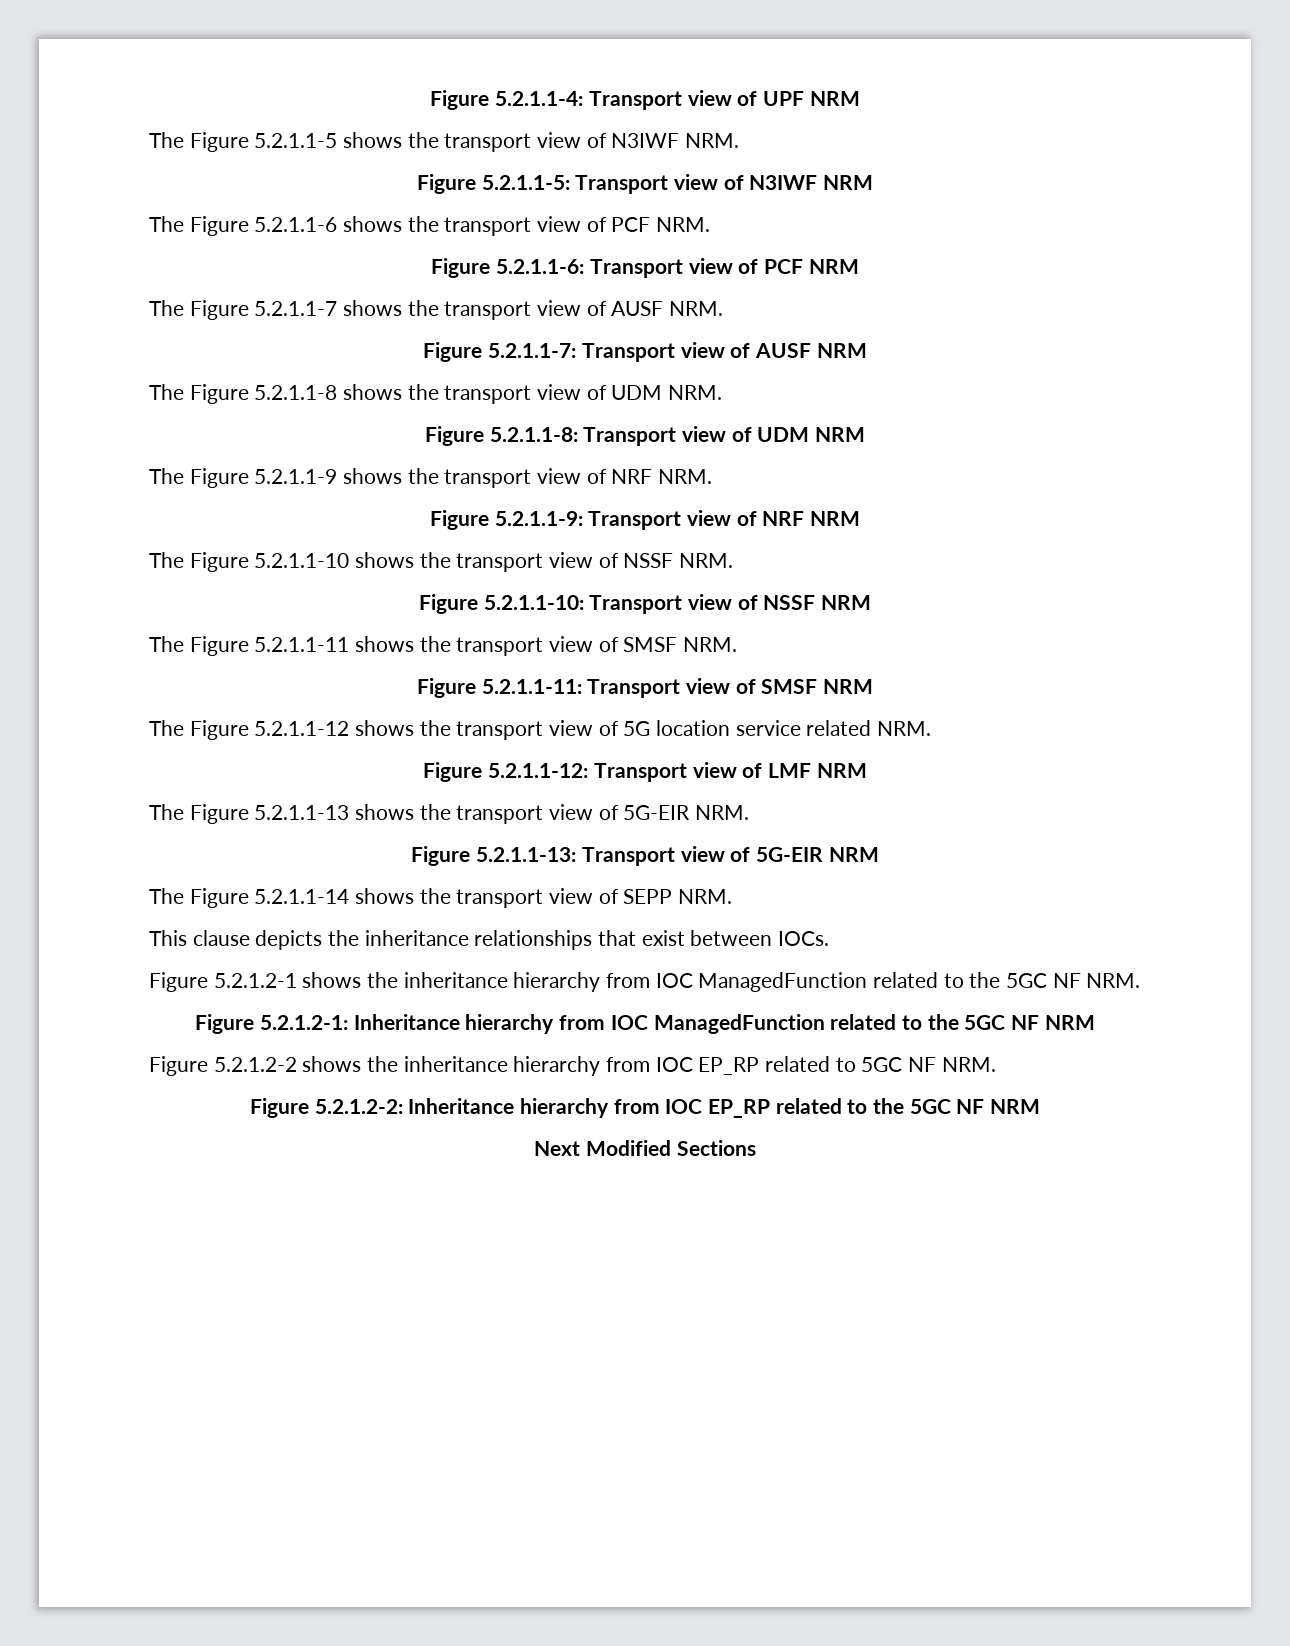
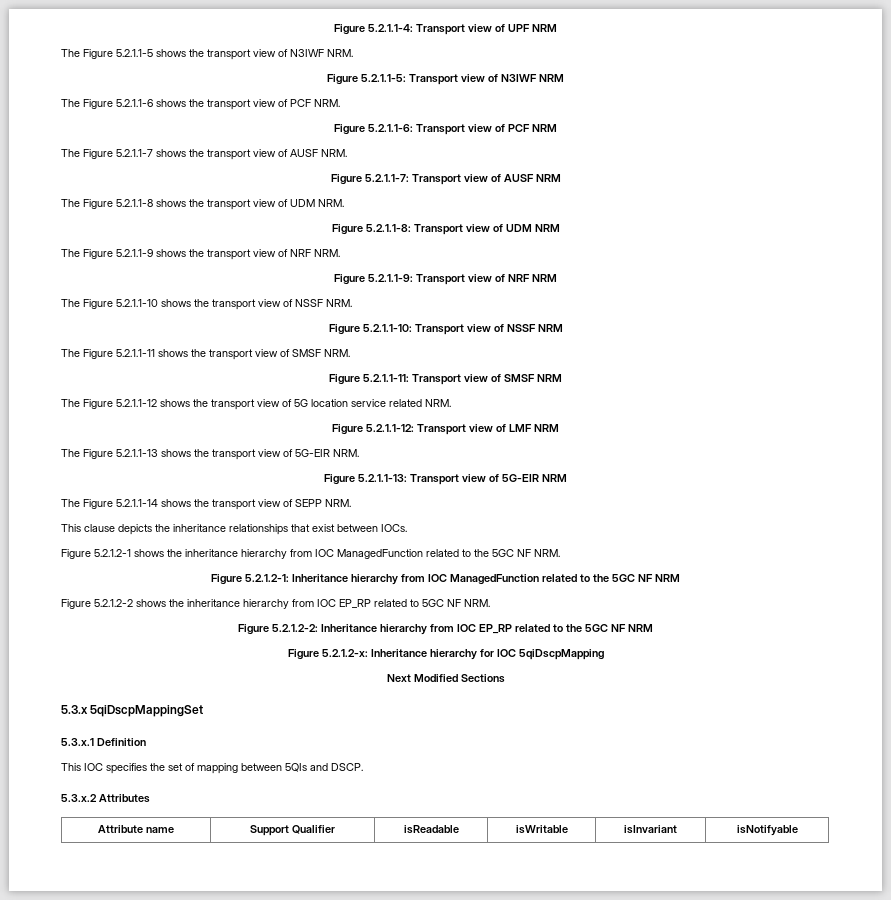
[534,1140,756,1156] Next Modified Sections -> [287,649,604,660] [386,674,505,683] [61,705,204,717] [61,738,146,746] [61,763,363,774] [61,794,150,803] [98,825,174,833] [250,825,335,836] [403,825,459,834] [515,825,568,834] [624,825,677,834] [736,825,798,836] Figure 5.2.1.2-x: Inheritance hierarchy for IOC 5qiDscpMapping // Next Modified Sections // 5.3.x 5qiDscpMappingSet // 5.3.x.1 Definition // This IOC specifies the set of mapping between 5QIs and DSCP. // 5.3.x.2 Attributes // Attribute name | Support Qualifier | isReadable | isWritable | isInvariant | isNotifyable

